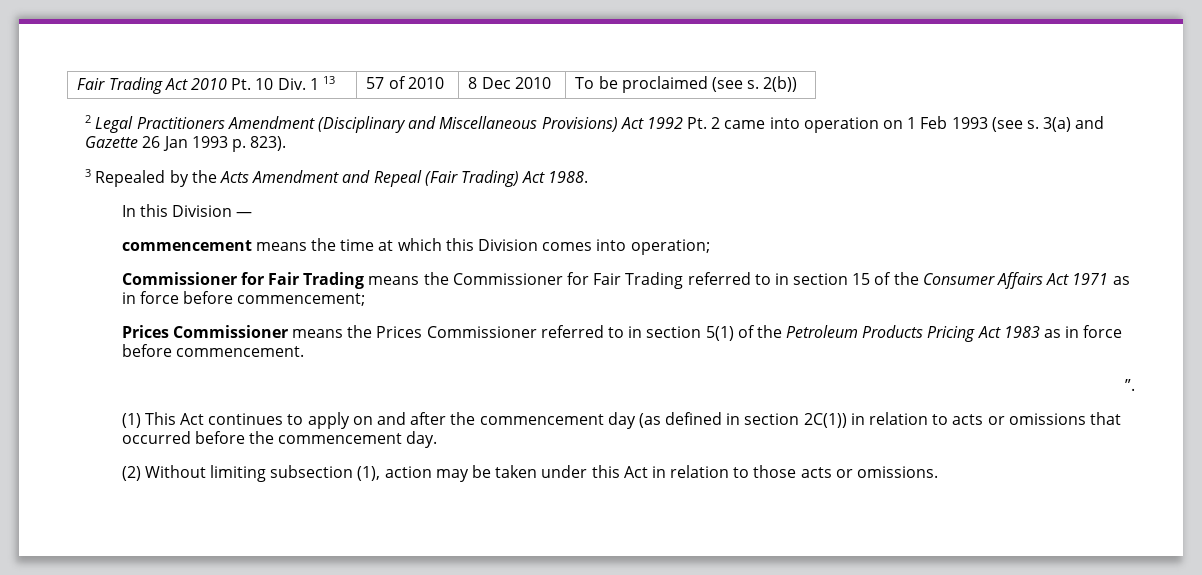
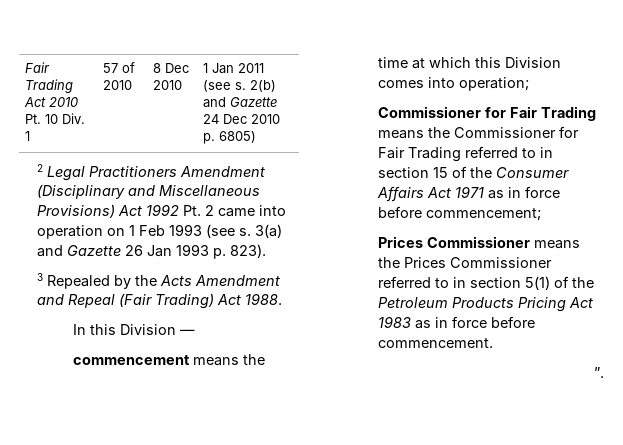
[322,76,335,84] 13 -> (30, 136) none
[575,76,798,93] To be proclaimed (see s. 2(b)) -> [202,63,264,74] [202,80,276,92] [202,97,277,108] [202,114,280,124] [202,131,256,144] 1 Jan 2011 (see s. 2(b) and Gazette 24 Dec 2010 p. 6805)
[121,412,1121,429] [121,431,438,448] [121,465,939,482] // (1) This Act continues to apply on and after the commencement day (as defined in section 2C(1)) in relation to acts or omissions that occurred before the commencement day. // (2) Without limiting subsection (1), action may be taken under this Act in relation to those acts or omissions. -> (604, 372) none

